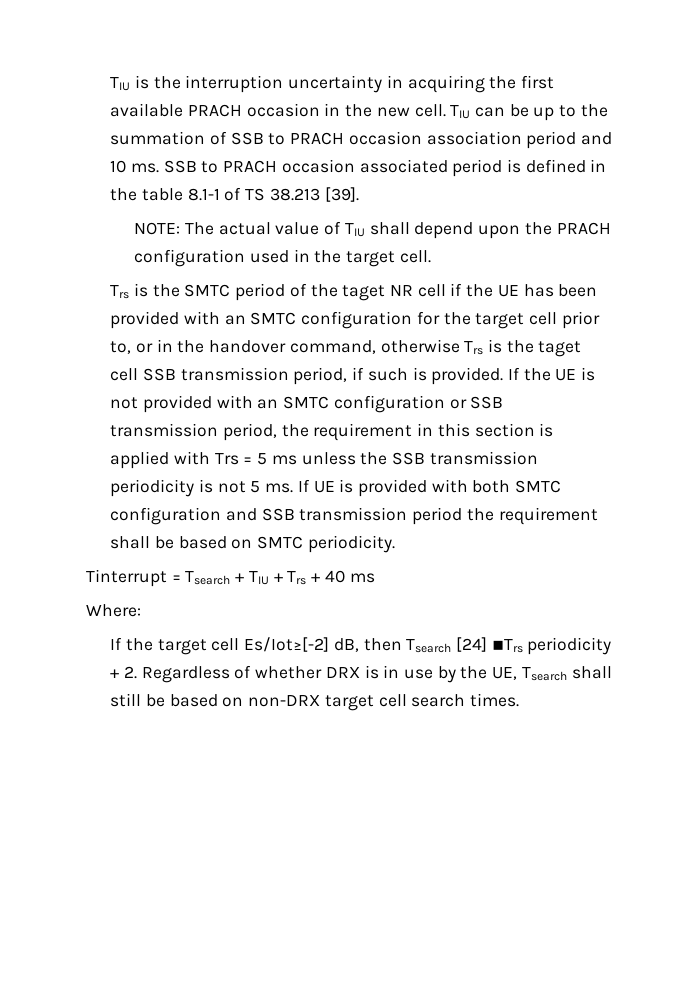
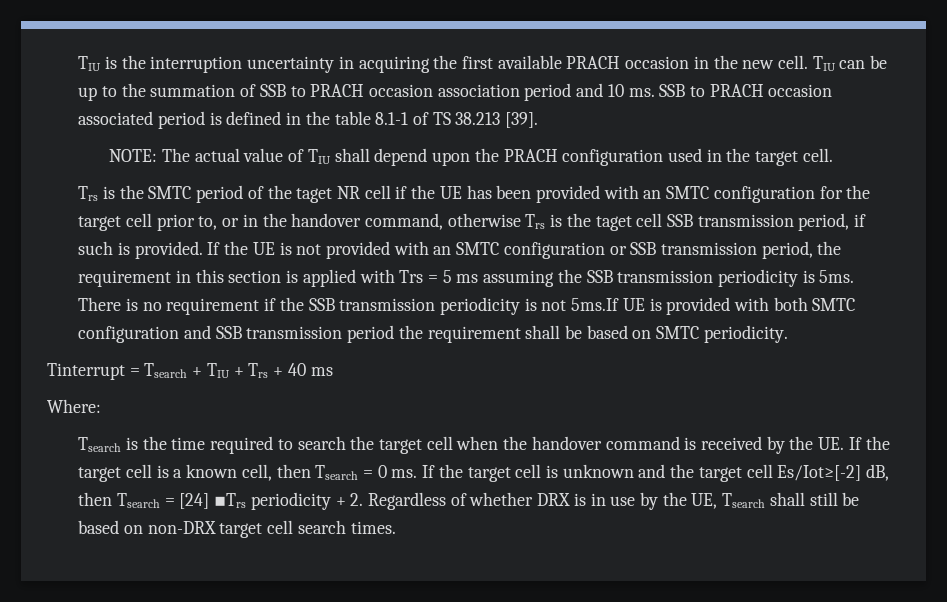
[301,452,356,465] unless -> [483,269,855,287] [78,297,277,315] assuming the SSB transmission periodicity is 5ms. There is no requirement if
[250,479,310,493] 5 ms. If -> [571,298,620,311] 5ms.If
[110,637,123,650] If -> [78,436,890,454] [78,464,666,482] Tsearch is the time required to search the target cell when the handover command is received by the UE. If the target cell is a known cell, then Tsearch = 0 ms. If the target cell is unknown and
(452, 646) none -> [164,498,175,506] =

